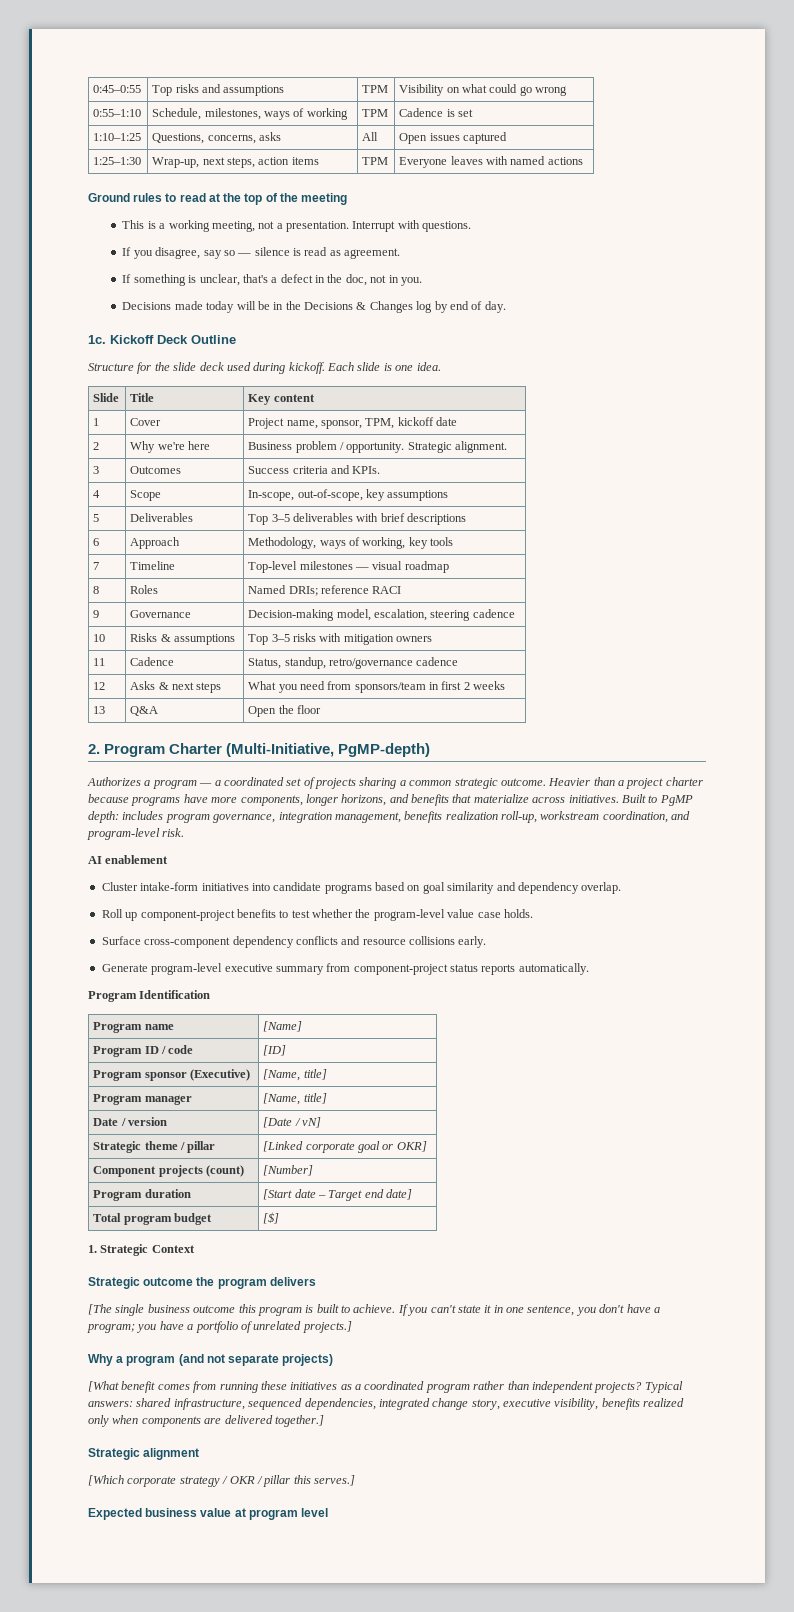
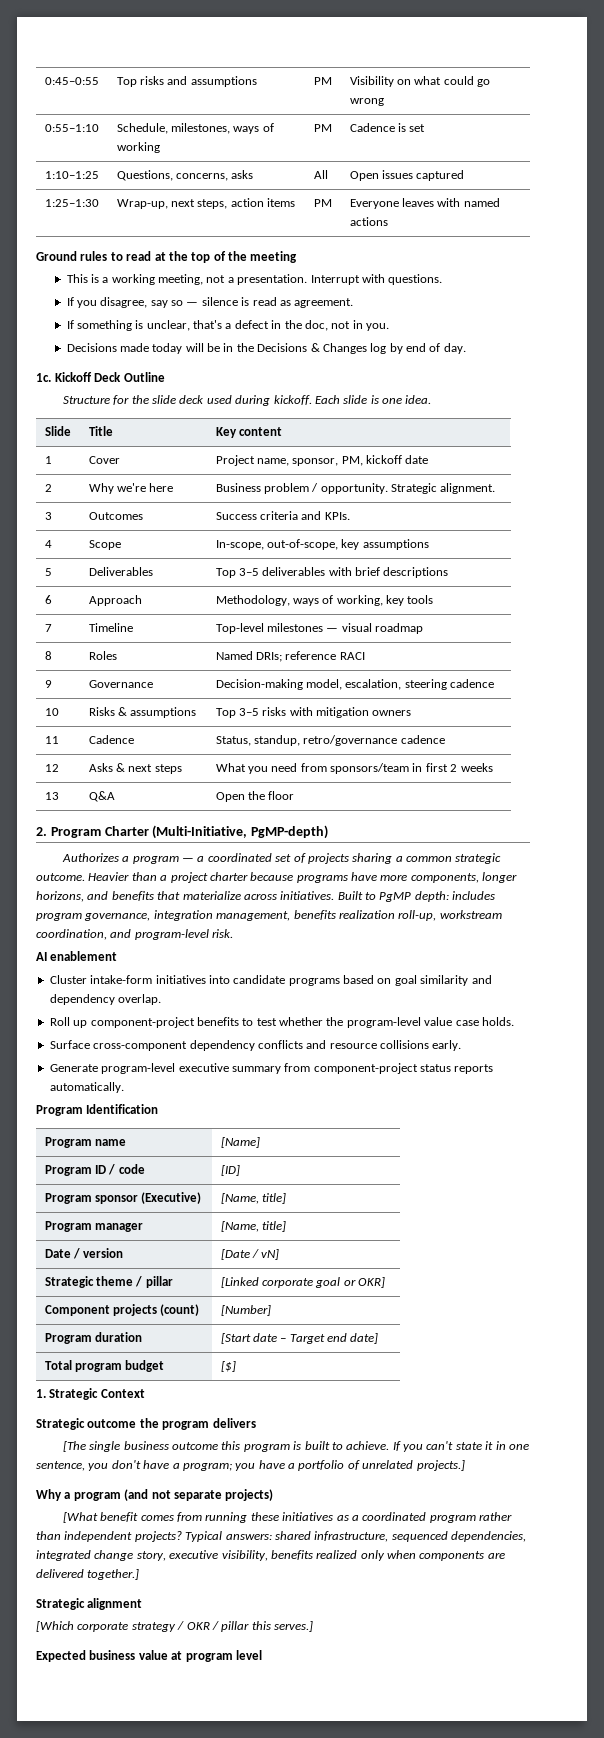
[362,85,389,93] TPM -> [313,77,332,85] PM
[362,109,389,117] TPM -> [313,124,332,132] PM
[362,157,389,165] TPM -> [313,199,332,207] PM
[365,418,395,429] TPM, -> [341,456,363,466] PM,

